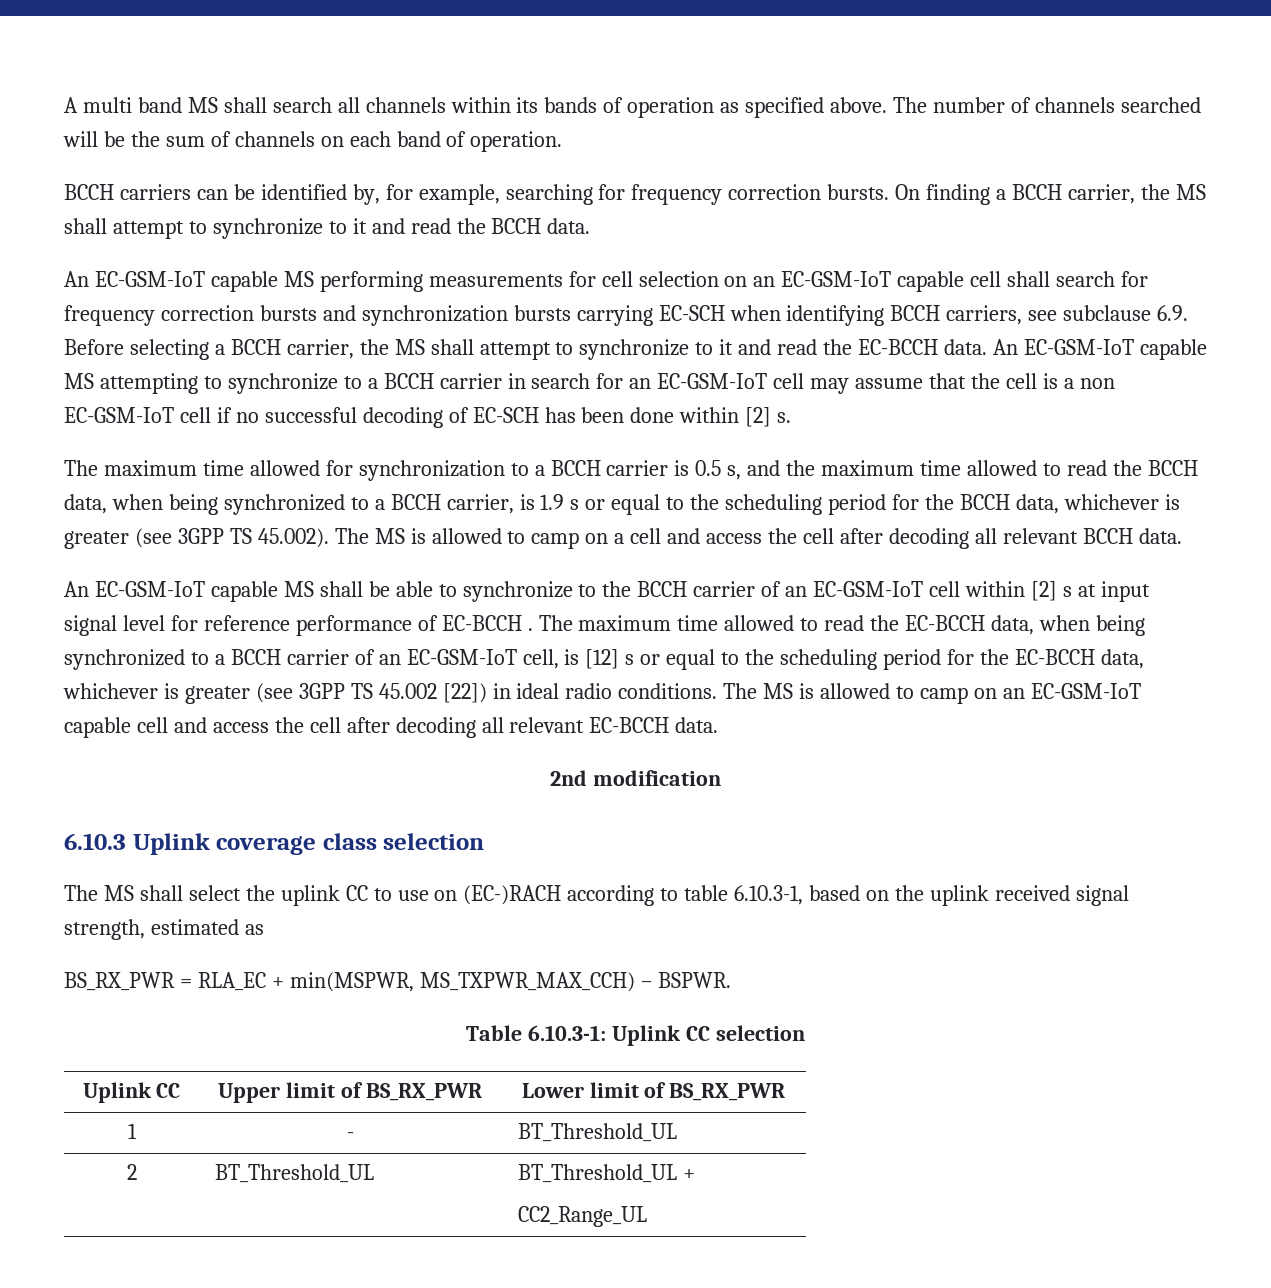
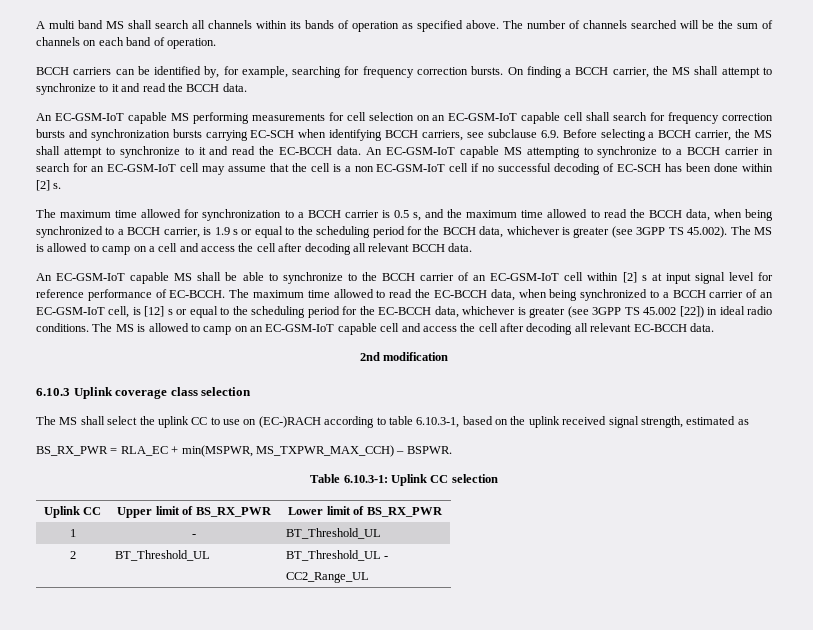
[441,615,533,631] EC-BCCH . -> [169,290,226,298] EC-BCCH.
[682,1169,695,1180] + -> [384,556,389,559] -

